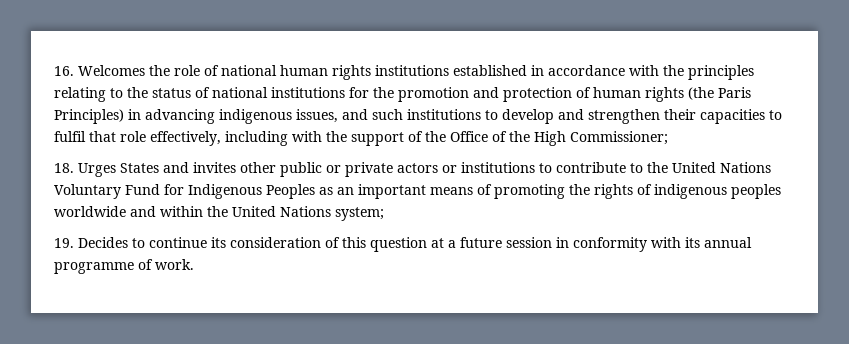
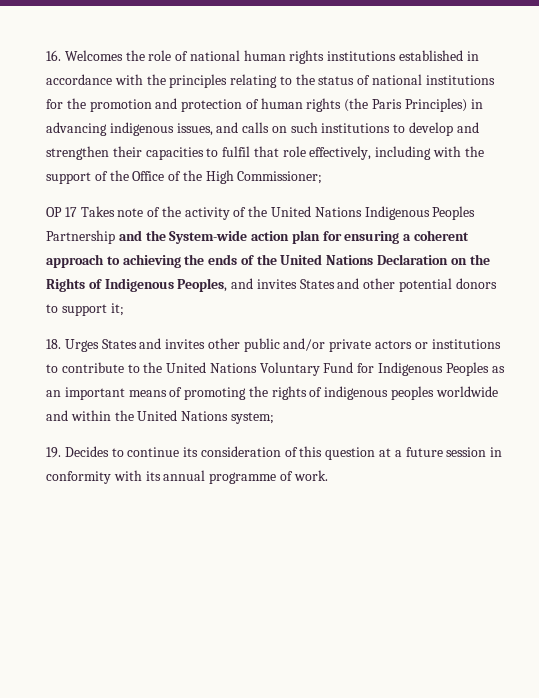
(368, 114) none -> [242,122,287,133] calls on
(668, 138) none -> [46,206,476,220] [46,230,470,244] [46,254,490,268] [46,278,497,292] [46,303,124,316] // OP 17 Takes note of the activity of the United Nations Indigenous Peoples Partnership and the System-wide action plan for ensuring a coherent approach to achieving the ends of the United Nations Declaration on the Rights of Indigenous Peoples, and invites States and other potential donors to support it;
[326,165,341,173] or -> [283,338,326,351] and/or

